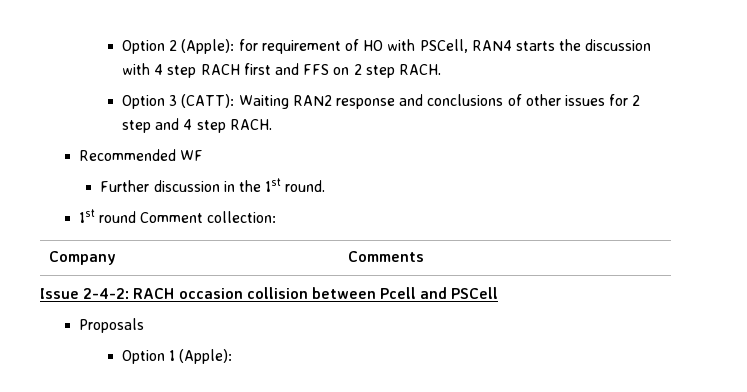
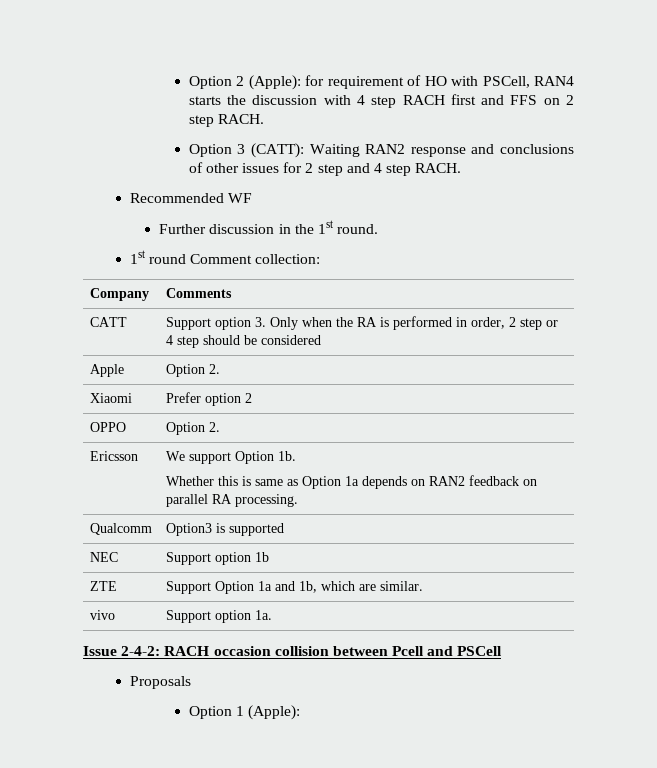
(425, 256) none -> [89,317,127,327] [165,316,558,330] [165,335,321,348] [89,364,124,377] [165,364,220,377] [89,393,132,403] [165,392,252,406] [89,422,126,432] [165,422,220,435] [89,451,138,461] [165,451,296,464] [165,475,537,489] [165,494,298,507] [89,523,152,535] [165,523,284,536] [89,552,118,562] [165,552,269,565] [89,581,117,591] [165,581,423,594] [89,610,115,620] [165,610,272,623] // CATT | Support option 3. Only when the RA is performed in order, 2 step or 4 step should be considered // Apple | Option 2. // Xiaomi | Prefer option 2 // OPPO | Option 2. // Ericsson | We support Option 1b. // Whether this is same as Option 1a depends on RAN2 feedback on parallel RA processing. // Qualcomm | Option3 is supported // NEC | Support option 1b // ZTE | Support Option 1a and 1b, which are similar. // vivo | Support option 1a.

